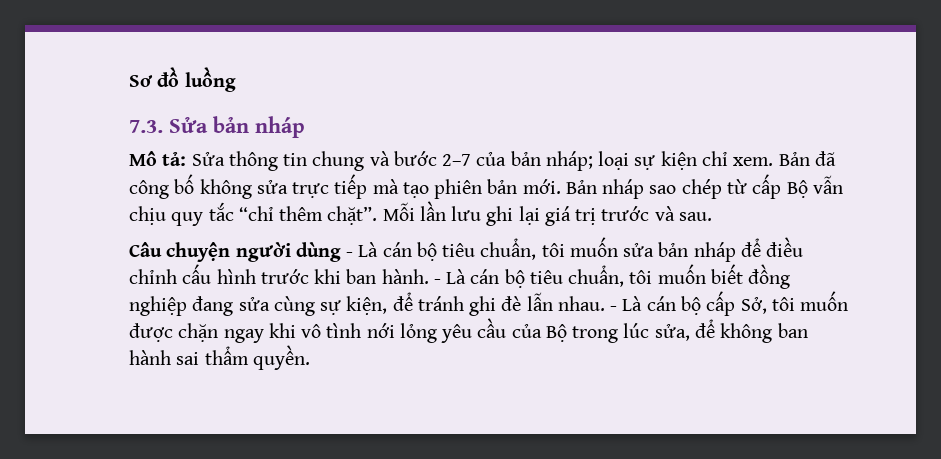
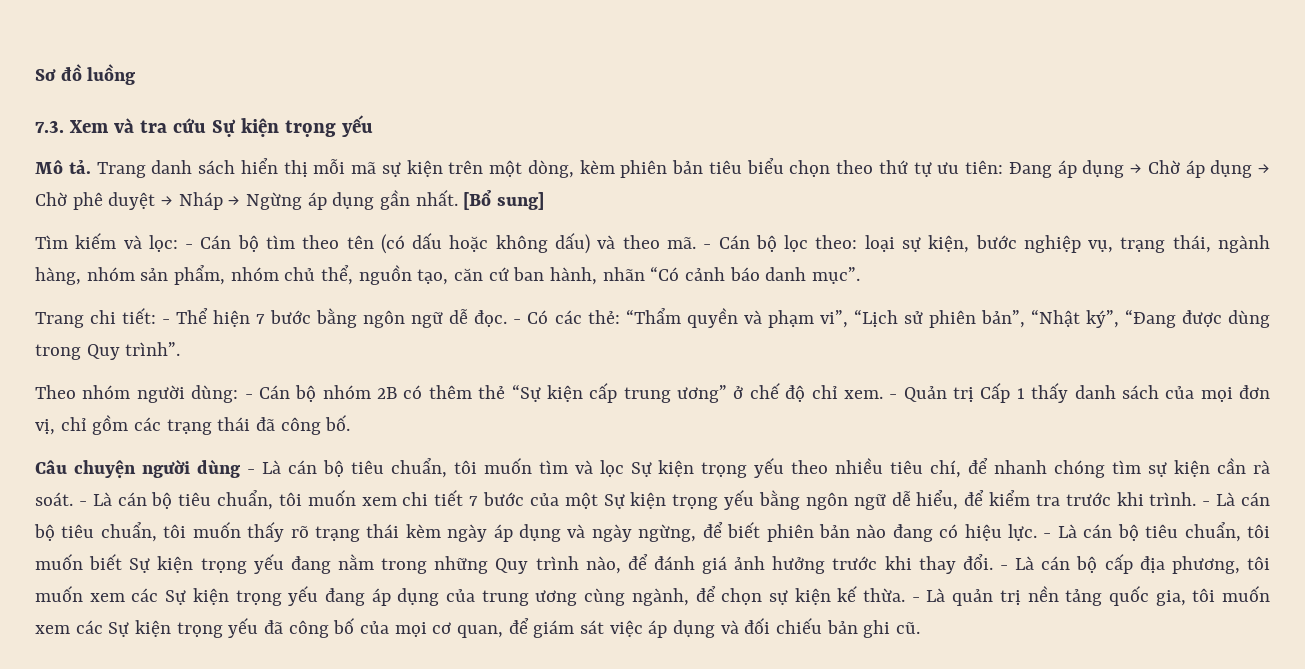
[169,116,305,138] [129,151,836,171] [129,174,843,199] [129,201,712,226] Sửa bản nháp // Mô tả: Sửa thông tin chung và bước 2–7 của bản nháp; loại sự kiện chỉ xem. Bản đã công bố không sửa trực tiếp mà tạo phiên bản mới. Bản nháp sao chép từ cấp Bộ vẫn chịu quy tắc “chỉ thêm chặt”. Mỗi lần lưu ghi lại giá trị trước và sau. -> [68,115,373,137] [35,158,1270,178] [35,190,545,210] [35,233,1270,254] [35,265,861,285] [35,308,1270,328] [35,342,181,360] [35,383,1270,403] [35,415,351,435] Xem và tra cứu Sự kiện trọng yếu // Mô tả. Trang danh sách hiển thị mỗi mã sự kiện trên một dòng, kèm phiên bản tiêu biểu chọn theo thứ tự ưu tiên: Đang áp dụng → Chờ áp dụng → Chờ phê duyệt → Nháp → Ngừng áp dụng gần nhất. [Bổ sung] // Tìm kiếm và lọc: - Cán bộ tìm theo tên (có dấu hoặc không dấu) và theo mã. - Cán bộ lọc theo: loại sự kiện, bước nghiệp vụ, trạng thái, ngành hàng, nhóm sản phẩm, nhóm chủ thể, nguồn tạo, căn cứ ban hành, nhãn “Có cảnh báo danh mục”. // Trang chi tiết: - Thể hiện 7 bước bằng ngôn ngữ dễ đọc. - Có các thẻ: “Thẩm quyền và phạm vi”, “Lịch sử phiên bản”, “Nhật ký”, “Đang được dùng trong Quy trình”. // Theo nhóm người dùng: - Cán bộ nhóm 2B có thêm thẻ “Sự kiện cấp trung ương” ở chế độ chỉ xem. - Quản trị Cấp 1 thấy danh sách của mọi đơn vị, chỉ gồm các trạng thái đã công bố.
[623,237,804,262] [129,264,429,284] sửa bản nháp để điều chỉnh cấu hình trước khi ban hành. -> [538,458,1271,478] [35,490,1270,510] [34,522,1038,542] tìm và lọc Sự kiện trọng yếu theo nhiều tiêu chí, để nhanh chóng tìm sự kiện cần rà soát. - Là cán bộ tiêu chuẩn, tôi muốn xem chi tiết 7 bước của một Sự kiện trọng yếu bằng ngôn ngữ dễ hiểu, để kiểm tra trước khi trình. - Là cán bộ tiêu chuẩn, tôi muốn thấy rõ trạng thái kèm ngày áp dụng và ngày ngừng, để biết phiên bản nào đang có hiệu lực.
[748,264,791,289] [129,292,605,316] đồng nghiệp đang sửa cùng sự kiện, để tránh ghi đè lẫn nhau. -> [129,554,993,574] Sự kiện trọng yếu đang nằm trong những Quy trình nào, để đánh giá ảnh hưởng trước khi thay đổi.
[740,291,849,314] [129,318,808,343] [129,345,310,370] Sở, tôi muốn được chặn ngay khi vô tình nới lỏng yêu cầu của Bộ trong lúc sửa, để không ban hành sai thẩm quyền. -> [1139,556,1271,574] [35,586,1271,606] [35,618,921,638] địa phương, tôi muốn xem các Sự kiện trọng yếu đang áp dụng của trung ương cùng ngành, để chọn sự kiện kế thừa. - Là quản trị nền tảng quốc gia, tôi muốn xem các Sự kiện trọng yếu đã công bố của mọi cơ quan, để giám sát việc áp dụng và đối chiếu bản ghi cũ.

